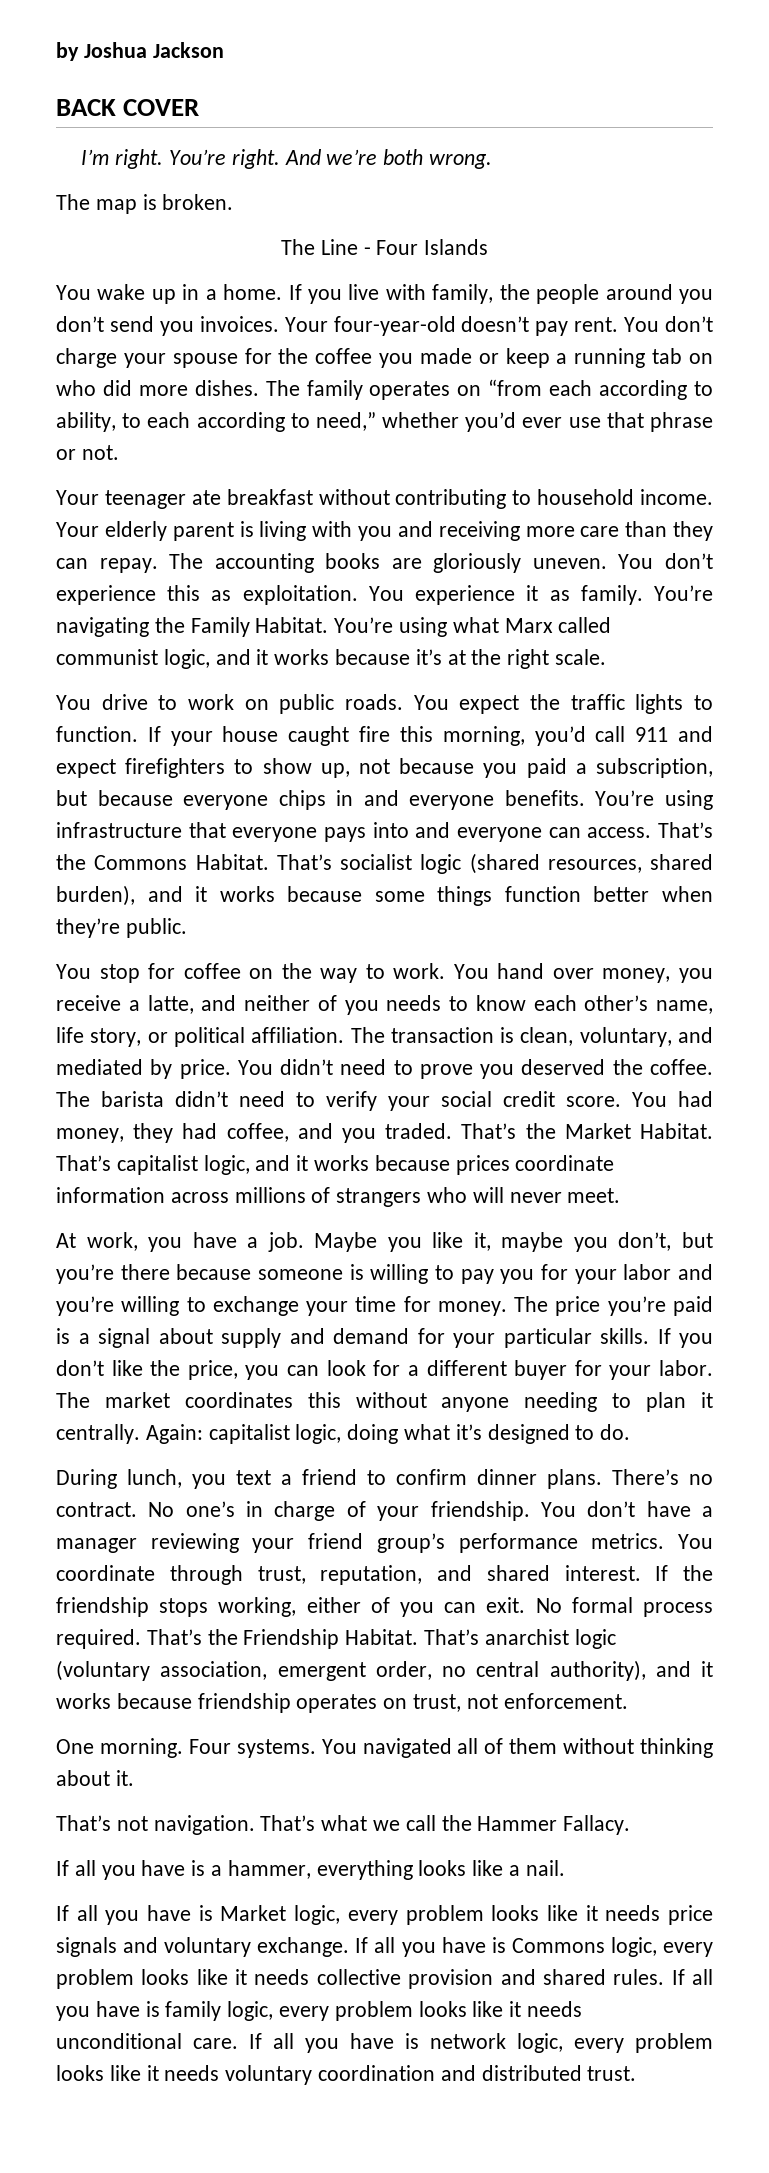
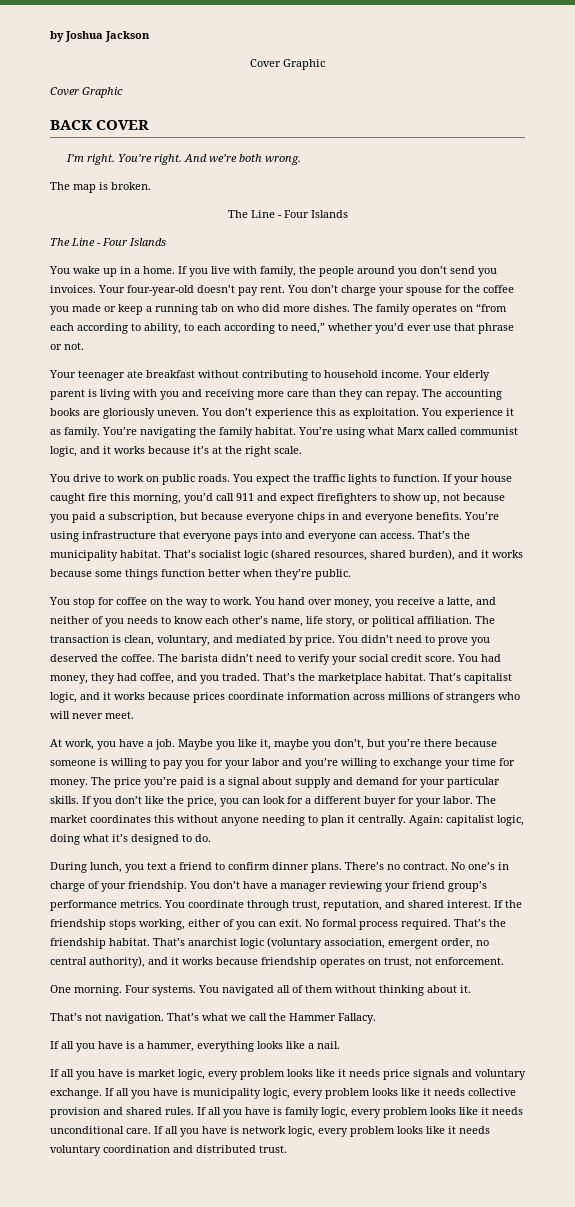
(224, 50) none -> [250,59,325,70] [50,87,123,98] // Cover Graphic // Cover Graphic
(489, 247) none -> [50,238,166,246] // The Line - Four Islands
[190,617,329,637] Family Habitat. -> [219,427,296,438] family habitat.
[94,854,269,870] Commons Habitat. -> [50,550,161,561] municipality habitat.
[564,1123,713,1139] Market Habitat. -> [318,673,426,684] marketplace habitat.
[243,1629,419,1649] Friendship Habitat. -> [50,938,150,949] friendship habitat.
[220,1905,287,1921] Market -> [138,1069,175,1077] market
[511,1938,605,1953] Commons -> [193,1088,261,1099] municipality

